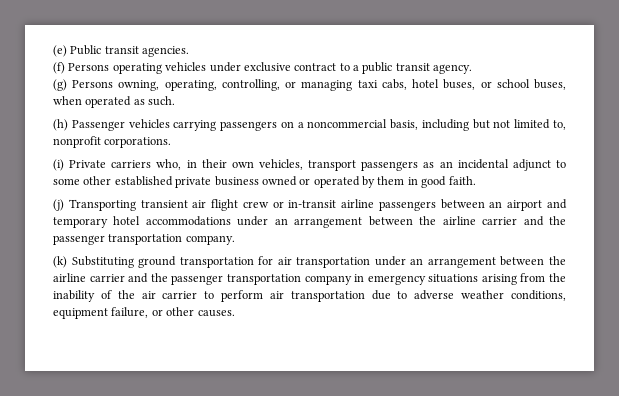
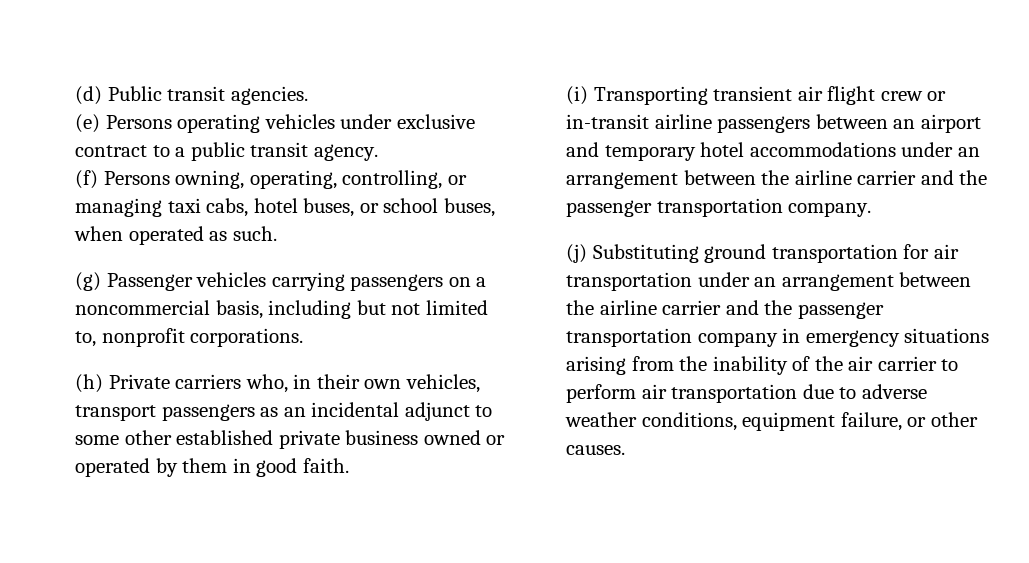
[53,45,67,57] (e) -> [75,86,102,105] (d)
[53,62,65,74] (f) -> [75,114,100,133] (e)
[53,79,67,91] (g) -> [75,170,98,189] (f)
[53,119,68,131] (h) -> [75,272,101,291] (g)
[53,159,64,171] (i) -> [75,374,103,393] (h)
[53,199,64,211] (j) -> [566,86,588,105] (i)
[53,256,67,268] (k) -> [566,244,587,263] (j)

